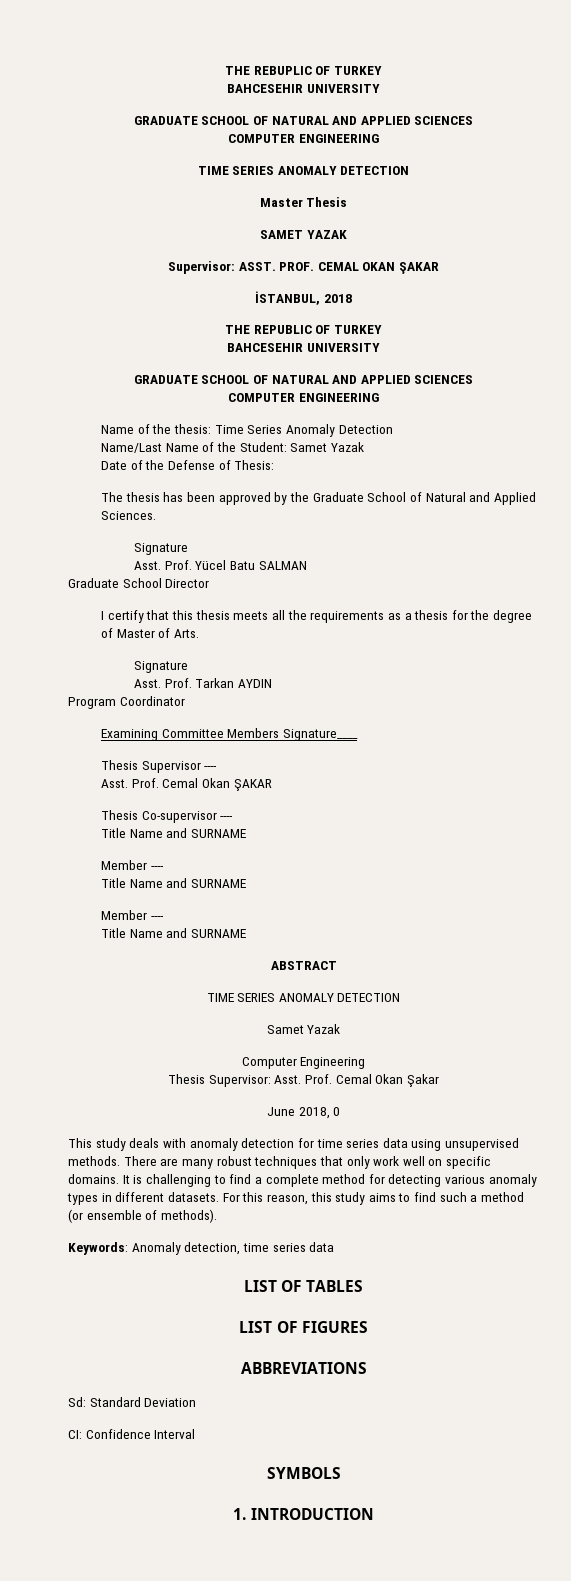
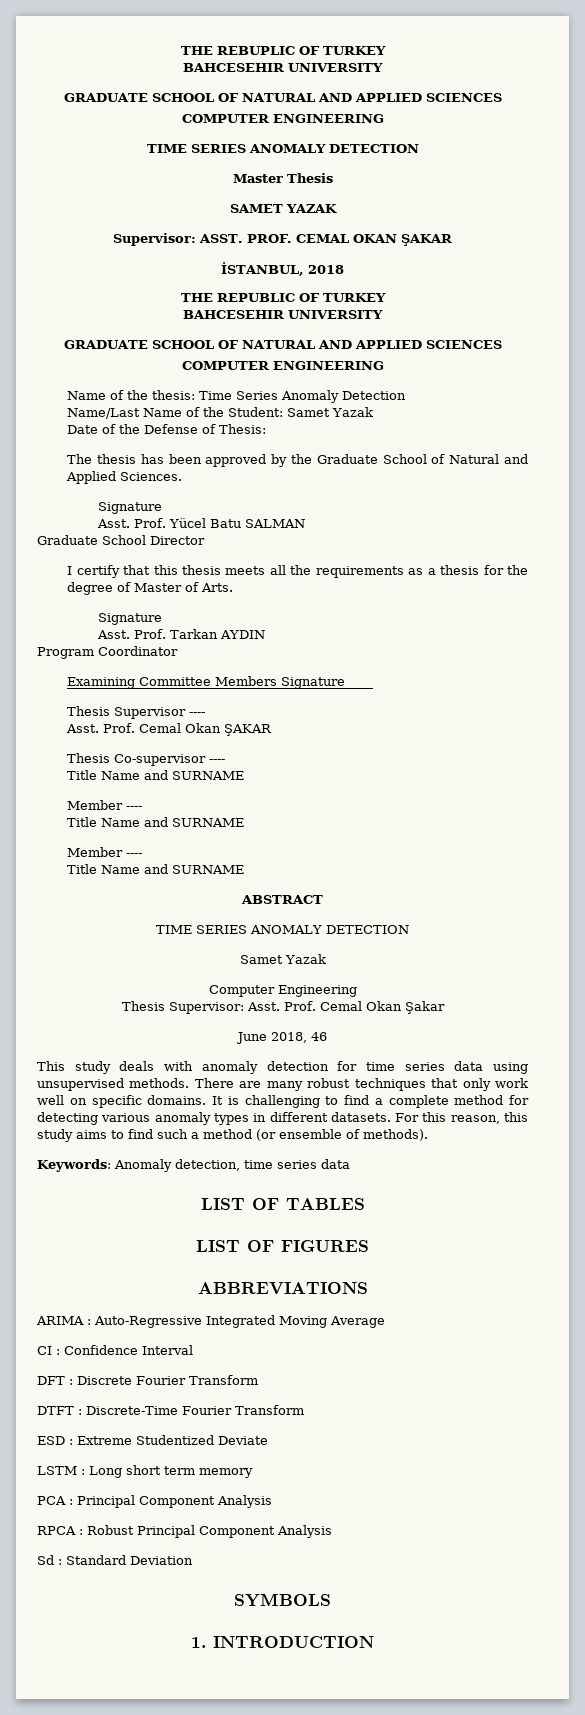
[333,1107,341,1116] 0 -> [311,1032,327,1041] 46
[68,1397,86,1407] Sd: -> [36,1315,385,1328] [37,1345,193,1355] [37,1375,258,1385] [37,1405,304,1415] [37,1435,268,1445] [37,1465,253,1478] [37,1495,272,1508] [37,1525,332,1538] [37,1555,62,1565] ARIMA : Auto-Regressive Integrated Moving Average // CI : Confidence Interval // DFT : Discrete Fourier Transform // DTFT : Discrete-Time Fourier Transform // ESD : Extreme Studentized Deviate // LSTM : Long short term memory // PCA : Principal Component Analysis // RPCA : Robust Principal Component Analysis // Sd :
[68,1429,196,1439] // CI: Confidence Interval -> (193, 1560) none

